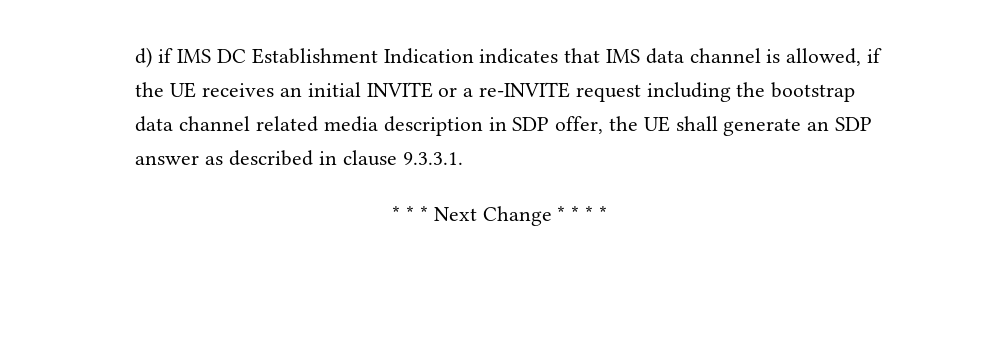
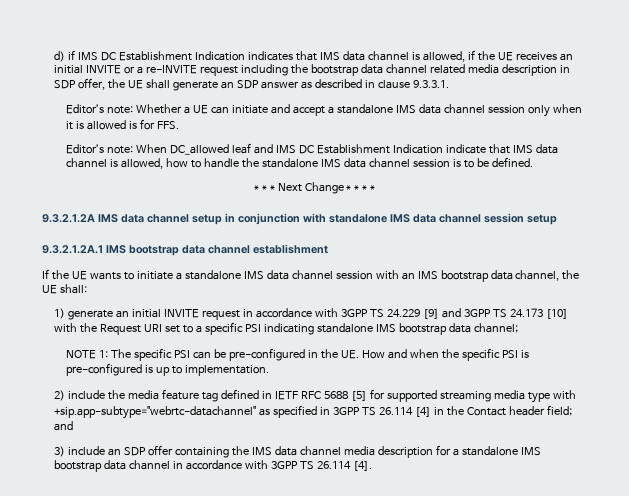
(463, 158) none -> [66,104,582,117] [66,119,180,130] [66,143,558,155] [66,157,533,169] // Editor’s note: Whether a UE can initiate and accept a standalone IMS data channel session only when it is allowed is for FFS. // Editor’s note: When DC_allowed leaf and IMS DC Establishment Indication indicate that IMS data channel is allowed, how to handle the standalone IMS data channel session is to be defined.
(607, 213) none -> [42,213,557,225] [42,244,328,256] [42,269,580,282] [42,284,87,294] [54,308,568,320] [54,322,518,335] [66,348,529,361] [66,363,270,376] [54,389,576,403] [54,405,572,419] [54,421,74,431] [54,445,541,458] [54,460,372,472] // 9.3.2.1.2A IMS data channel setup in conjunction with standalone IMS data channel session setup // 9.3.2.1.2A.1 IMS bootstrap data channel establishment // If the UE wants to initiate a standalone IMS data channel session with an IMS bootstrap data channel, the UE shall: // 1) generate an initial INVITE request in accordance with 3GPP TS 24.229 [9] and 3GPP TS 24.173 [10] with the Request URI set to a specific PSI indicating standalone IMS bootstrap data channel; // NOTE 1: The specific PSI can be pre-configured in the UE. How and when the specific PSI is pre-configured is up to implementation. // 2) include the media feature tag defined in IETF RFC 5688 [5] for supported streaming media type with +sip.app-subtype="webrtc-datachannel" as specified in 3GPP TS 26.114 [4] in the Contact header field; and // 3) include an SDP offer containing the IMS data channel media description for a standalone IMS bootstrap data channel in accordance with 3GPP TS 26.114 [4].

